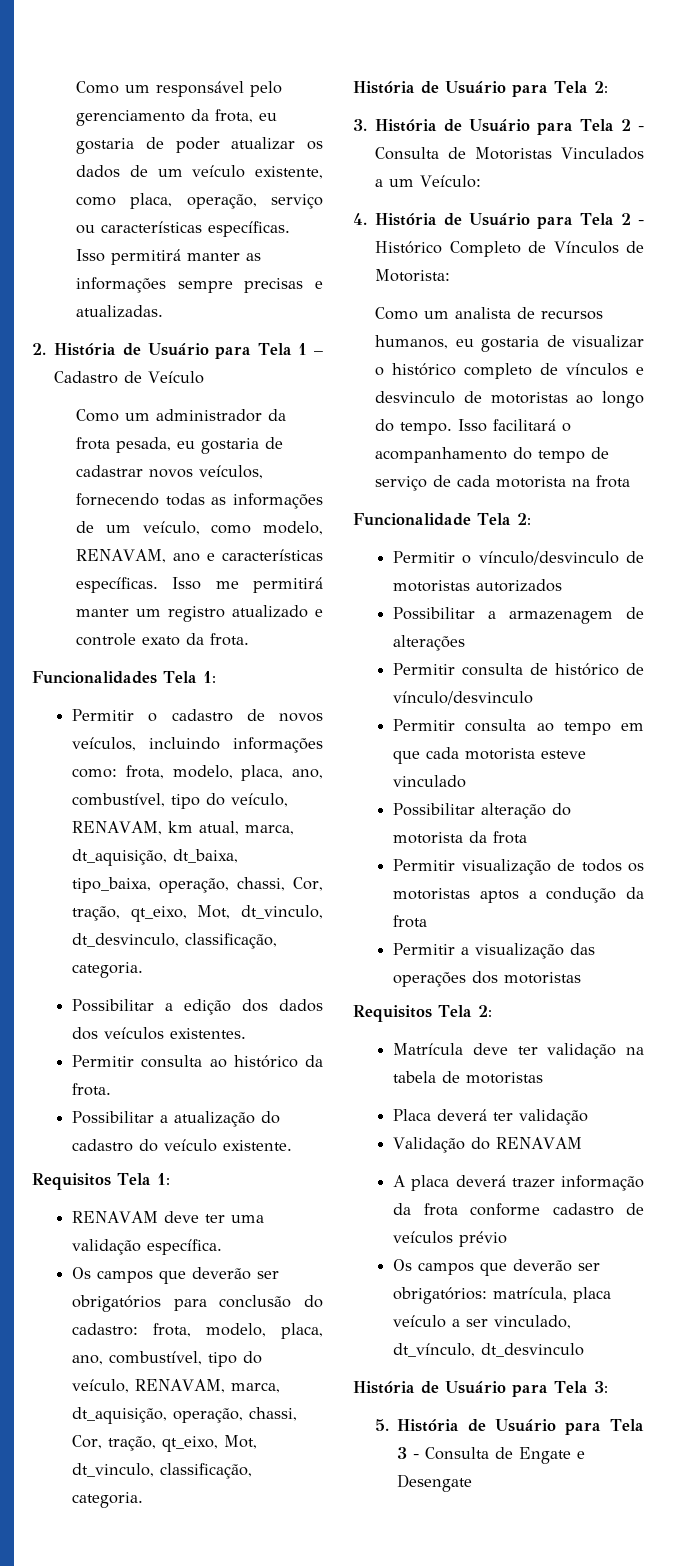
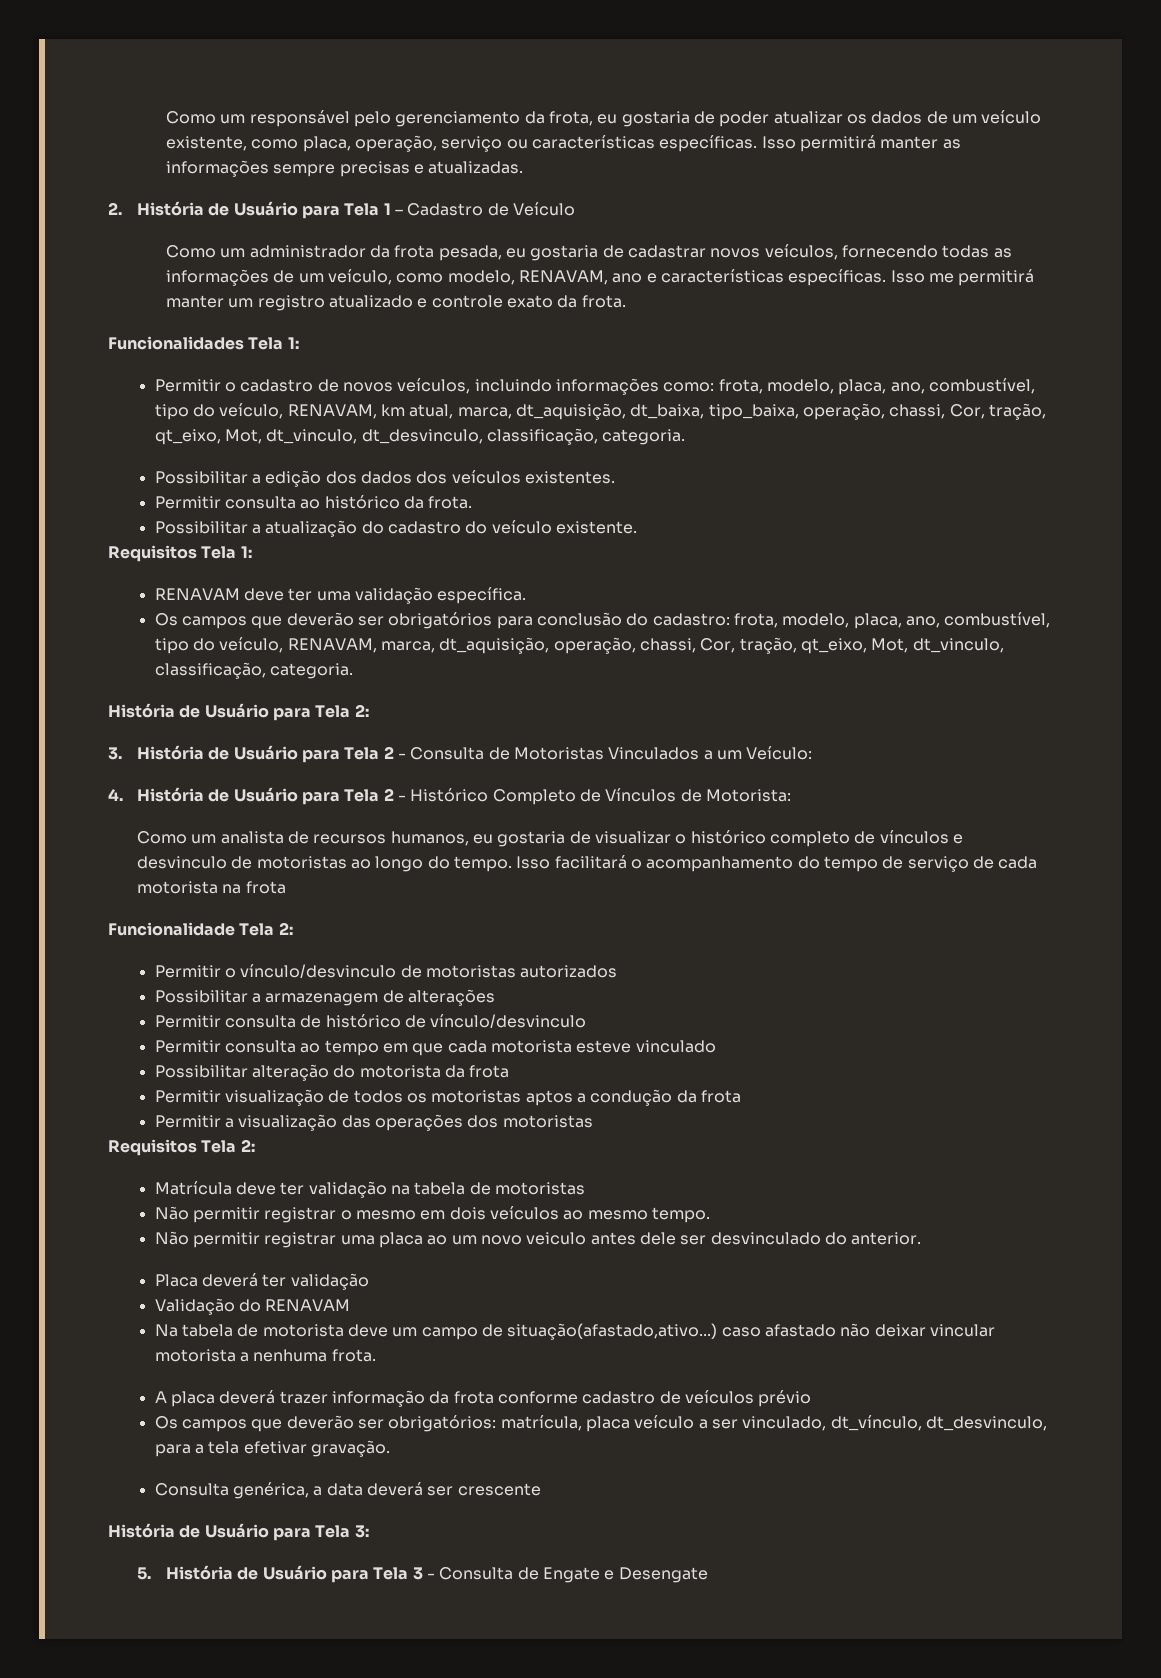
(544, 1078) none -> [154,1206,710,1223] [154,1231,922,1248] // Não permitir registrar o mesmo em dois veículos ao mesmo tempo. // Não permitir registrar uma placa ao um novo veiculo antes dele ser desvinculado do anterior.
(583, 1143) none -> [154,1323,995,1340] [154,1349,376,1362] // Na tabela de motorista deve um campo de situação(afastado,ativo...) caso afastado não deixar vincular motorista a nenhuma frota.
[481,1343,585,1357] dt_desvinculo -> [925,1416,1047,1431] [154,1440,390,1457] [154,1482,541,1499] dt_desvinculo, para a tela efetivar gravação. // Consulta genérica, a data deverá ser crescente

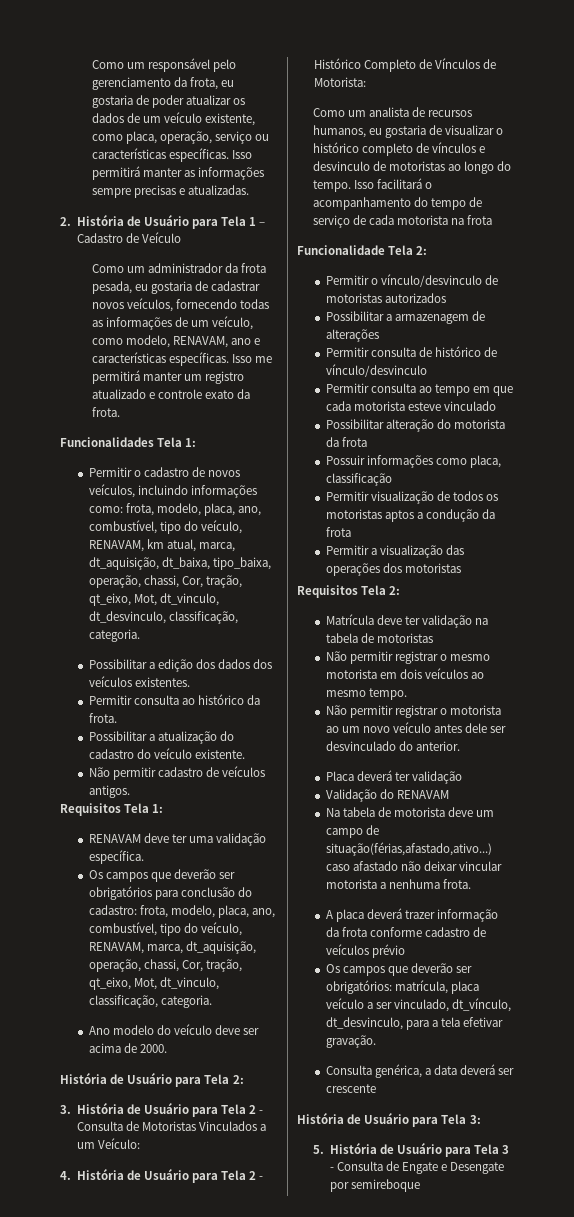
(637, 527) none -> [88,766,265,780] [88,785,130,798] // Não permitir cadastro de veículos antigos.
(353, 671) none -> [88,1024,260,1035] [88,1043,167,1053] // Ano modelo do veículo deve ser acima de 2000.
(510, 1071) none -> [325,455,501,468] [325,473,392,486] // Possuir informações como placa, classificação
(416, 1215) none -> [325,669,377,679] motorista
[340,1232,423,1248] uma placa -> [439,705,501,715] o motorista
[526,1232,587,1245] veiculo -> [392,722,431,733] veículo
[507,1323,718,1340] situação(afastado,ativo...) -> [325,842,492,856] situação(férias,afastado,ativo...)
(708, 1575) none -> [329,1179,420,1192] por semireboque

